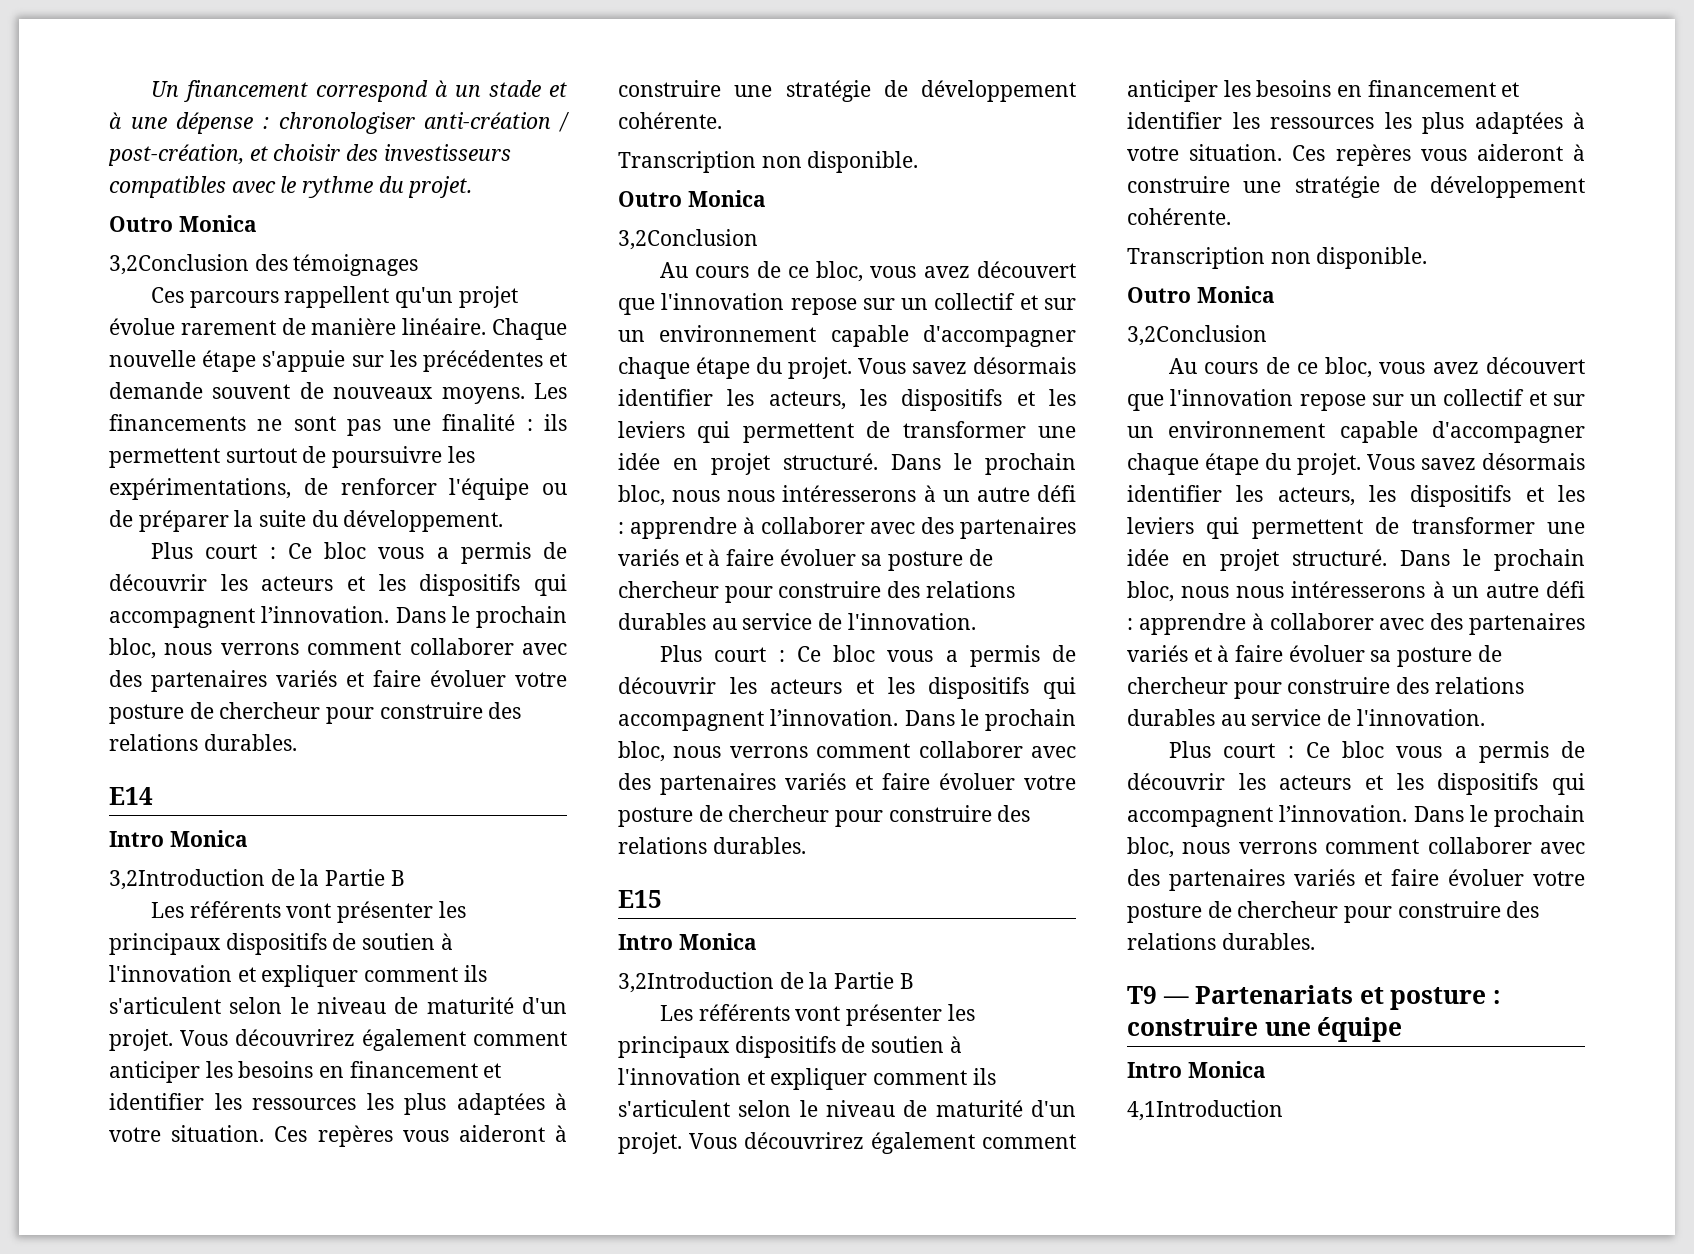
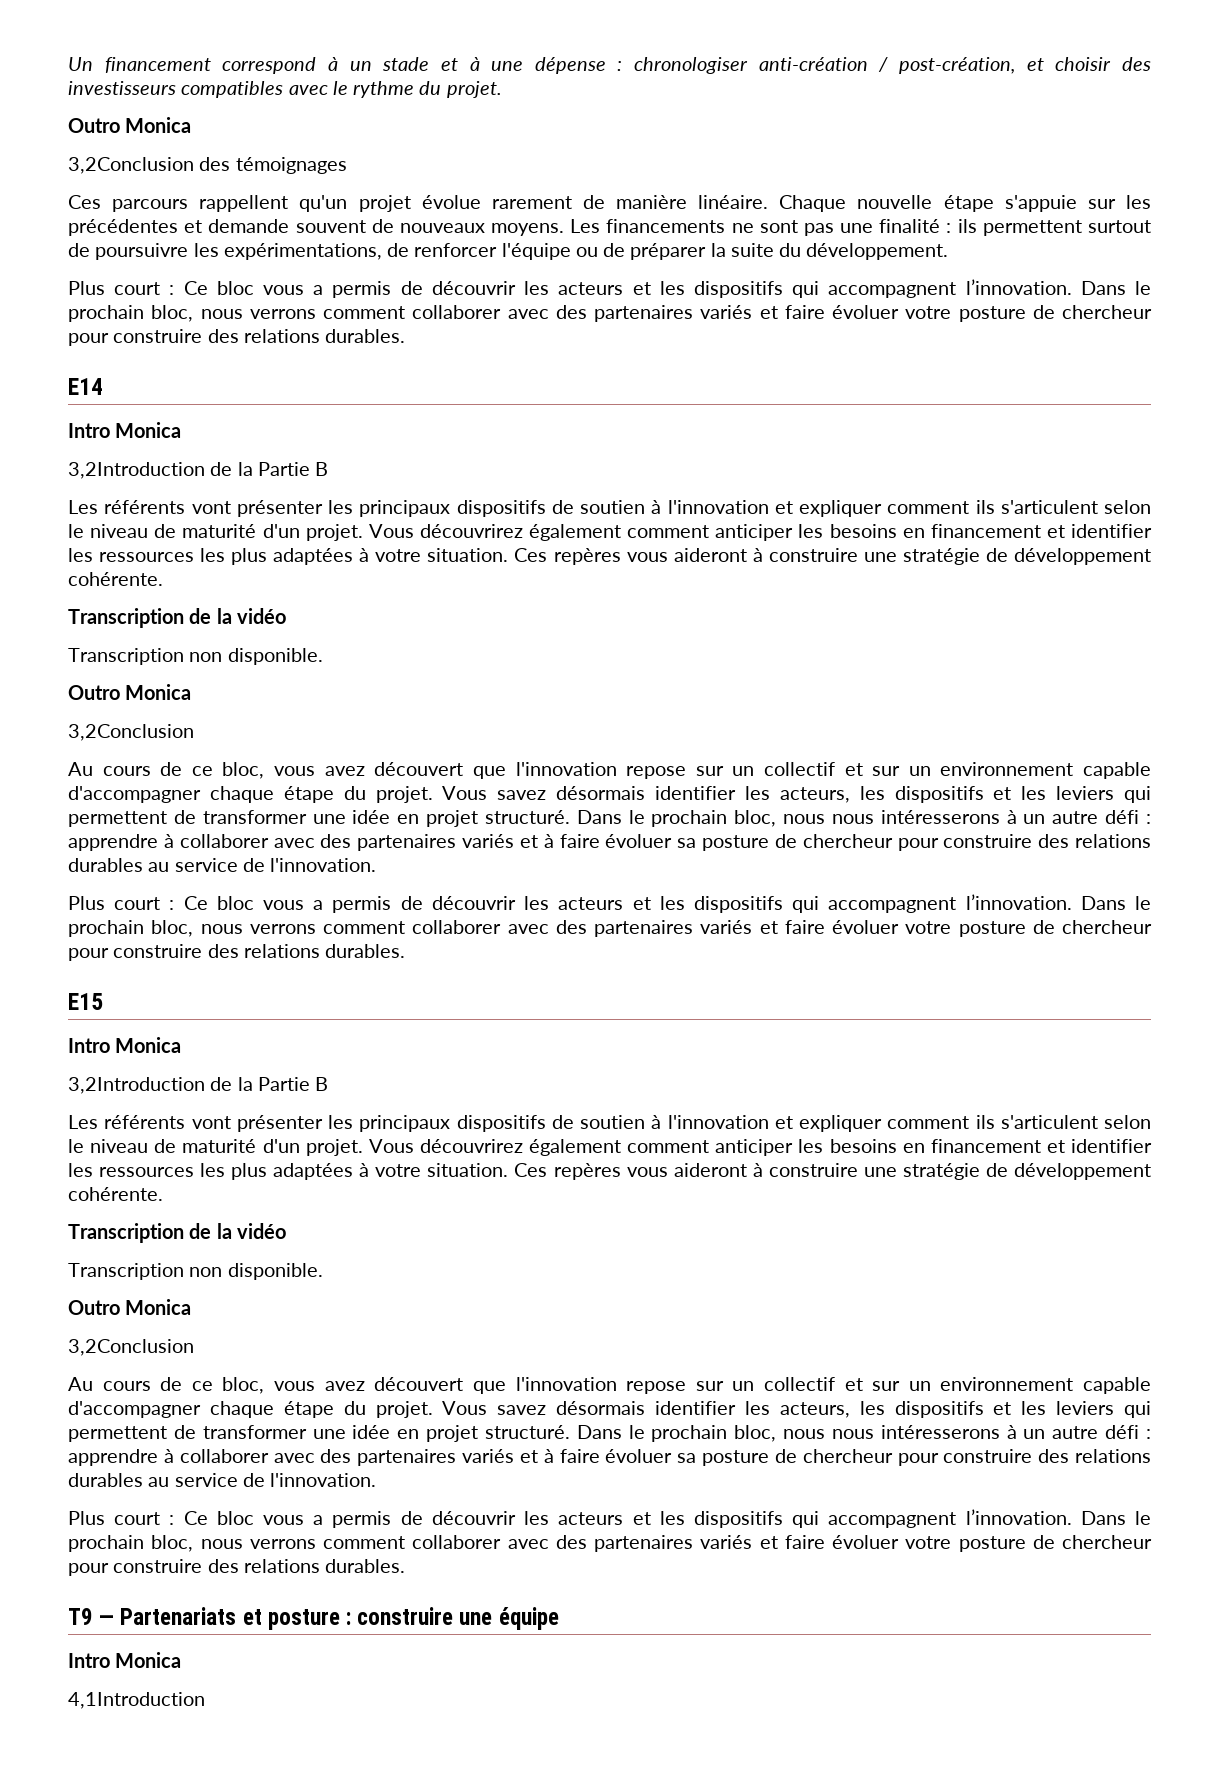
(722, 120) none -> [68,608,286,628] // Transcription de la vidéo
(1231, 216) none -> [68,1223,286,1243] // Transcription de la vidéo

